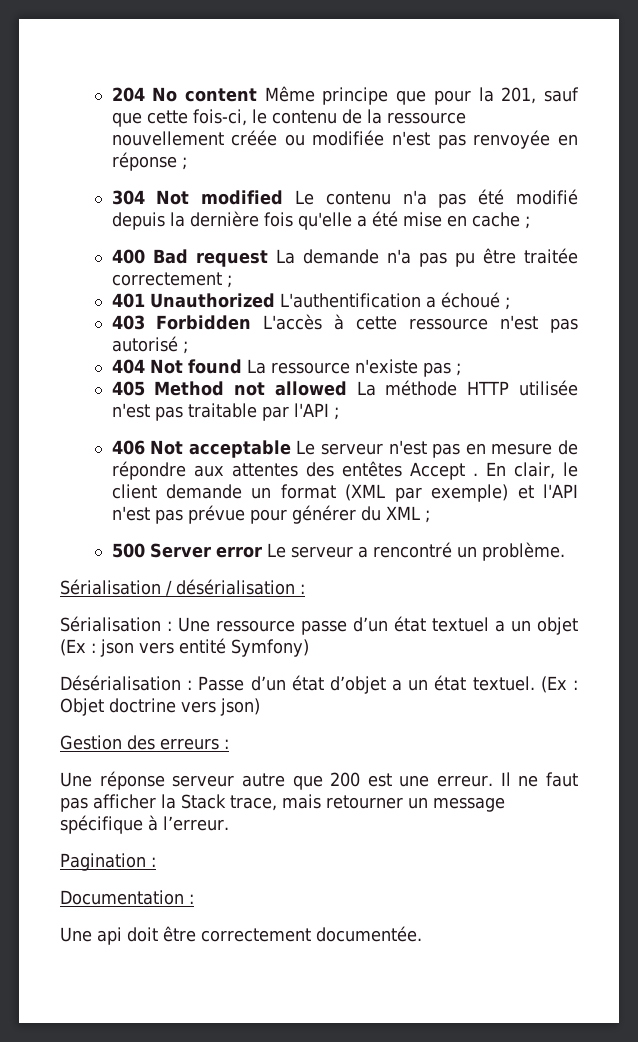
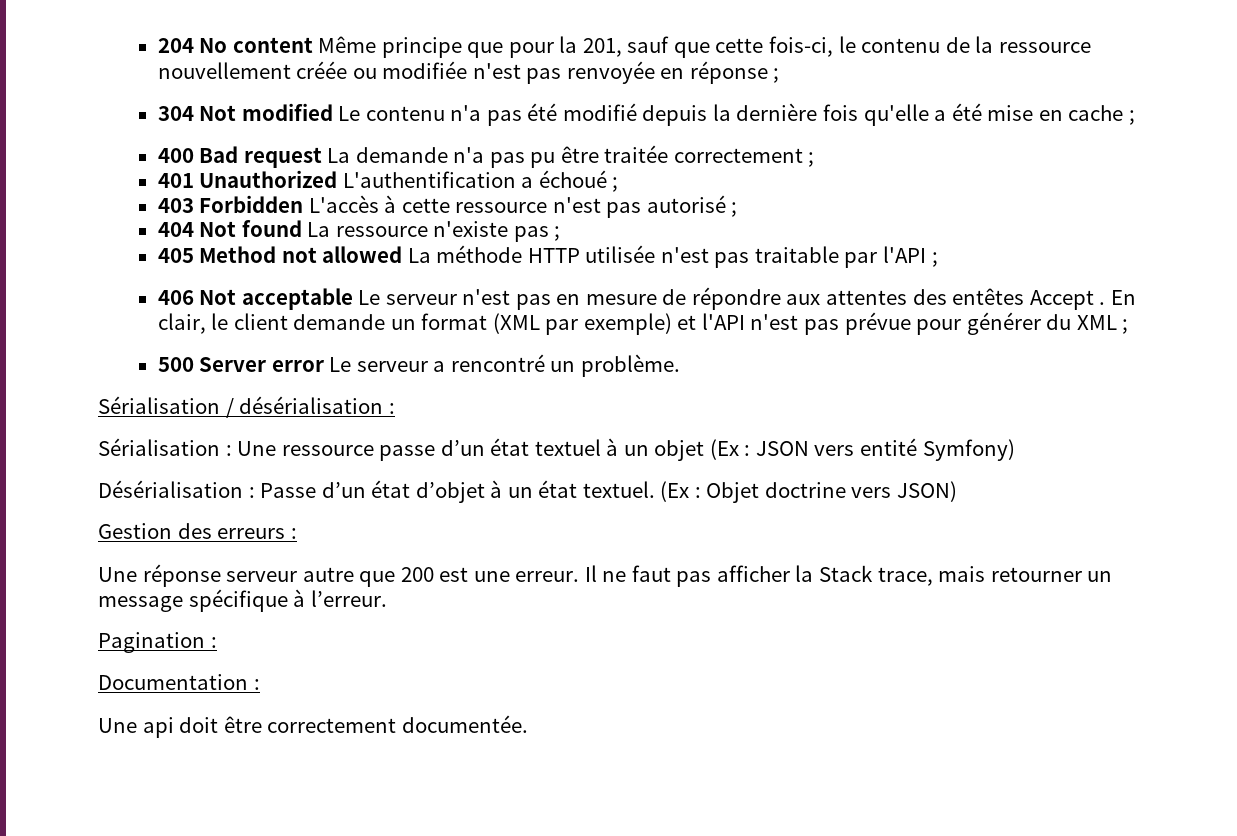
[495,620,505,632] a -> [606,438,619,456] à
[100,639,134,657] json -> [755,441,809,456] JSON
[392,679,403,691] a -> [490,480,503,498] à
[220,698,260,716] json) -> [897,481,958,502] JSON)

